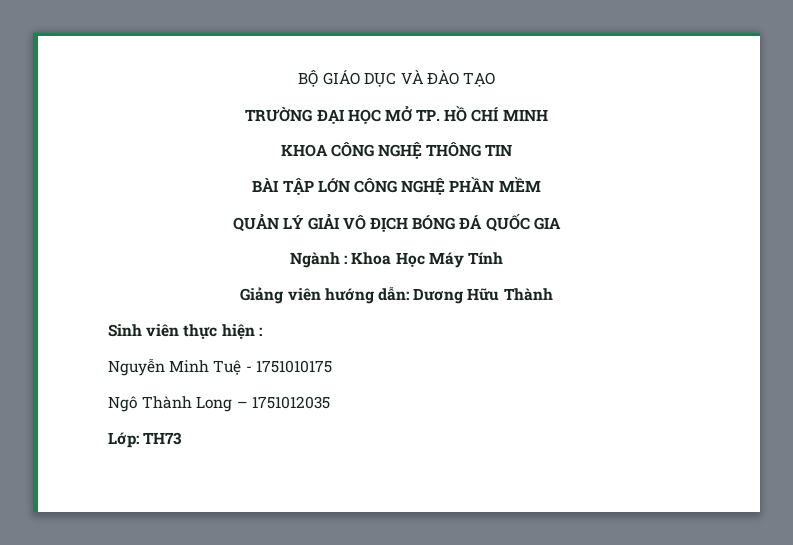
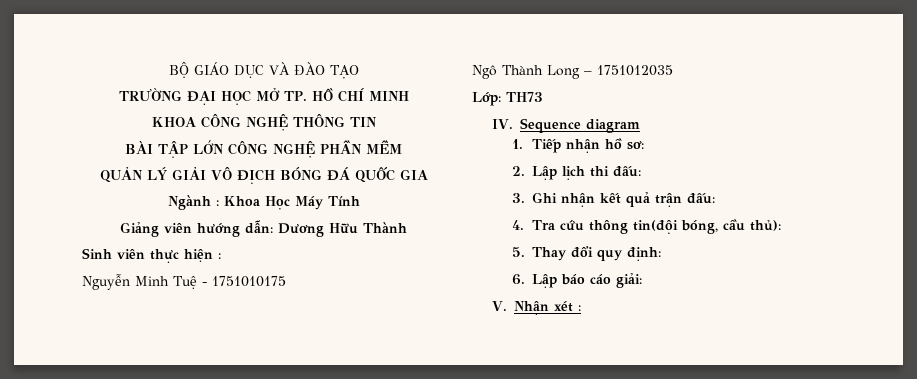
(183, 438) none -> [492,118,641,133] [512,138,645,153] [512,166,642,180] [512,192,716,207] [512,219,782,234] [512,246,662,261] [512,273,643,288] [492,301,582,315] // IV. Sequence diagram // 1. Tiếp nhận hồ sơ: // 2. Lập lịch thi đấu: // 3. Ghi nhận kết quả trận đấu: // 4. Tra cứu thông tin(đội bóng, cầu thủ): // 5. Thay đổi quy định: // 6. Lập báo cáo giải: // V. Nhận xét :

